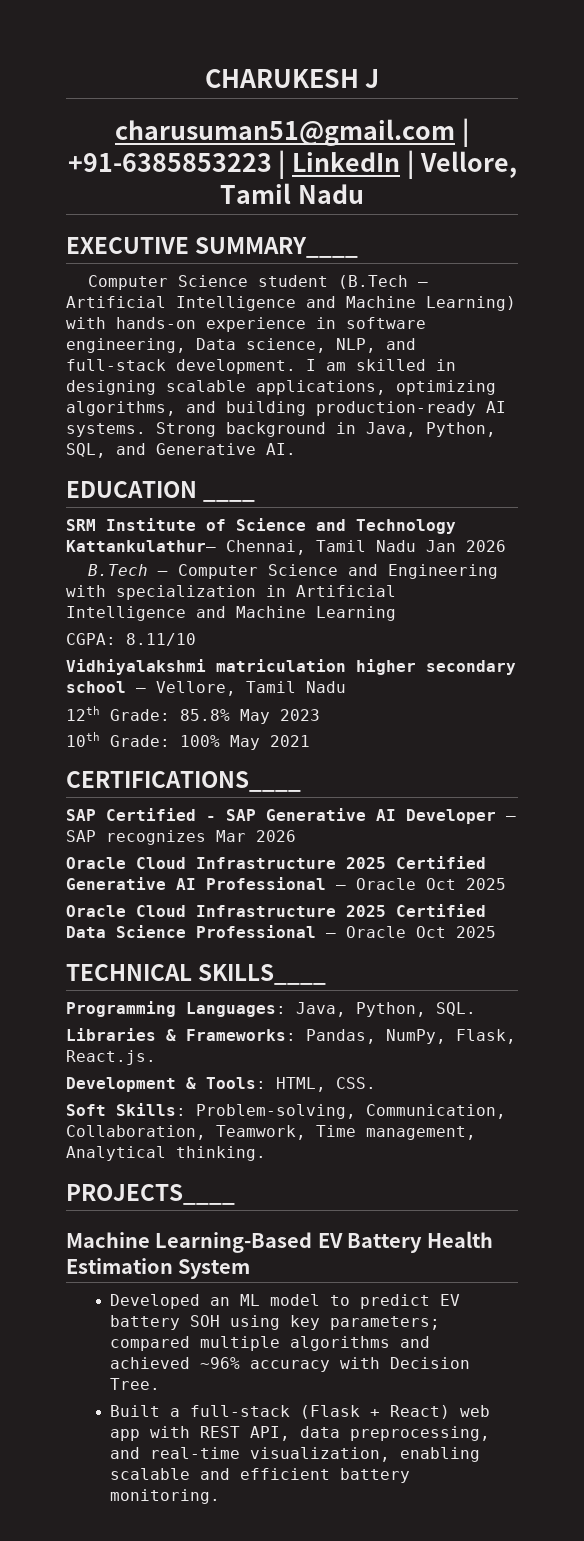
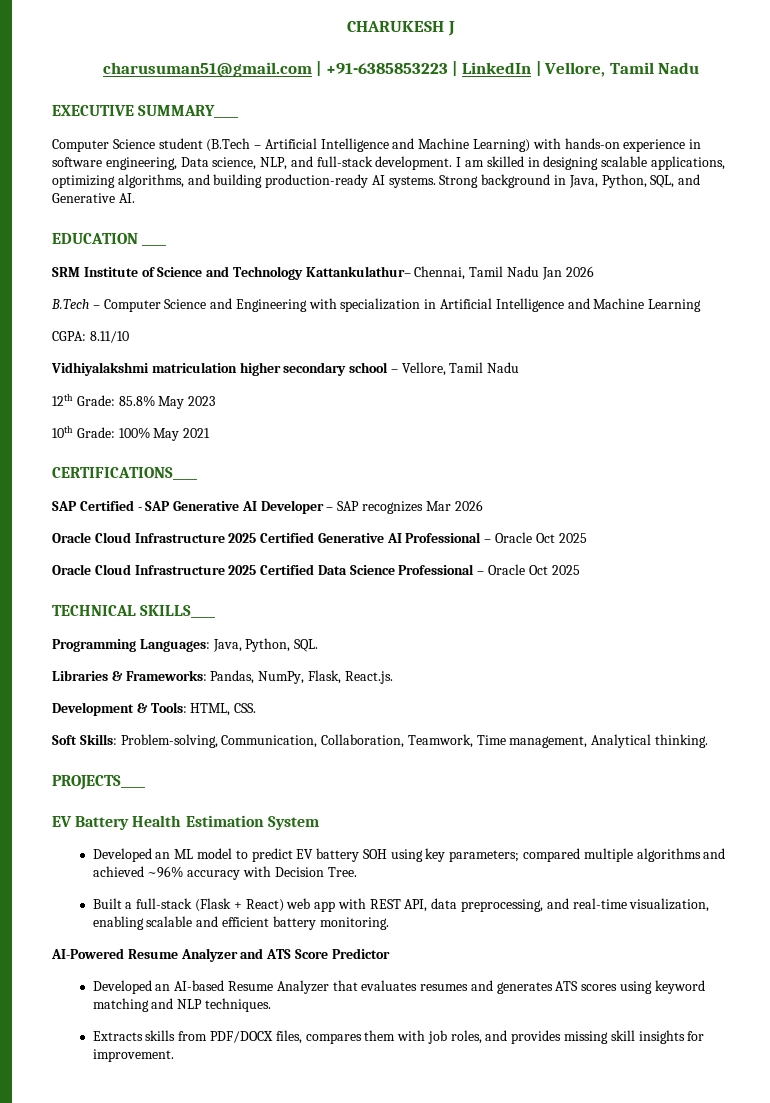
[66,1232,313,1253] Machine Learning-Based -> (145, 782) none
(221, 1496) none -> [51,948,390,962] [92,980,705,994] [92,998,272,1012] [92,1030,705,1044] [92,1049,174,1062] // AI-Powered Resume Analyzer and ATS Score Predictor // Developed an AI-based Resume Analyzer that evaluates resumes and generates ATS scores using keyword matching and NLP techniques. // Extracts skills from PDF/DOCX files, compares them with job roles, and provides missing skill insights for improvement.

